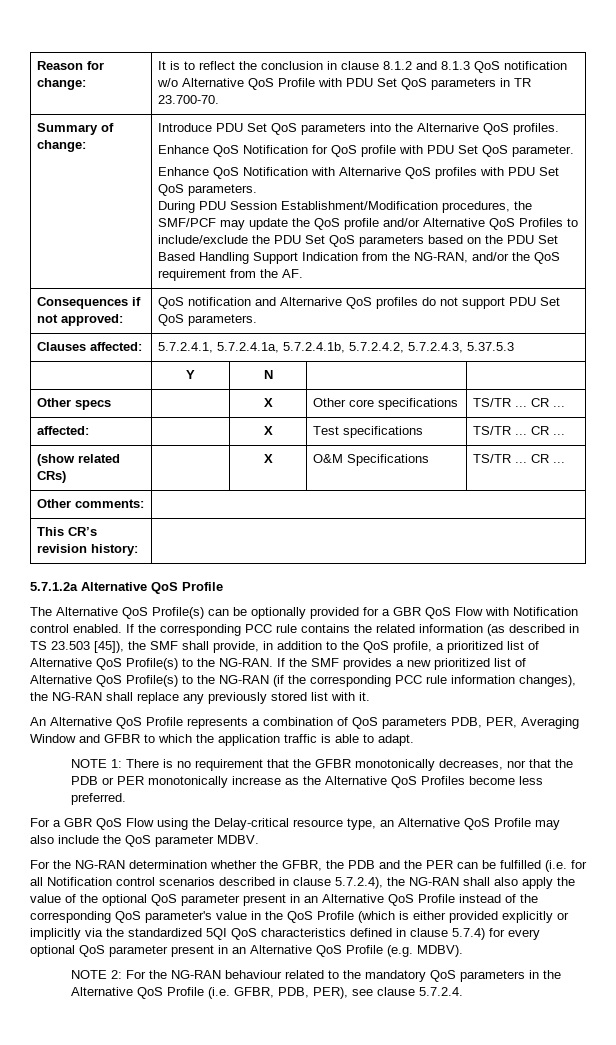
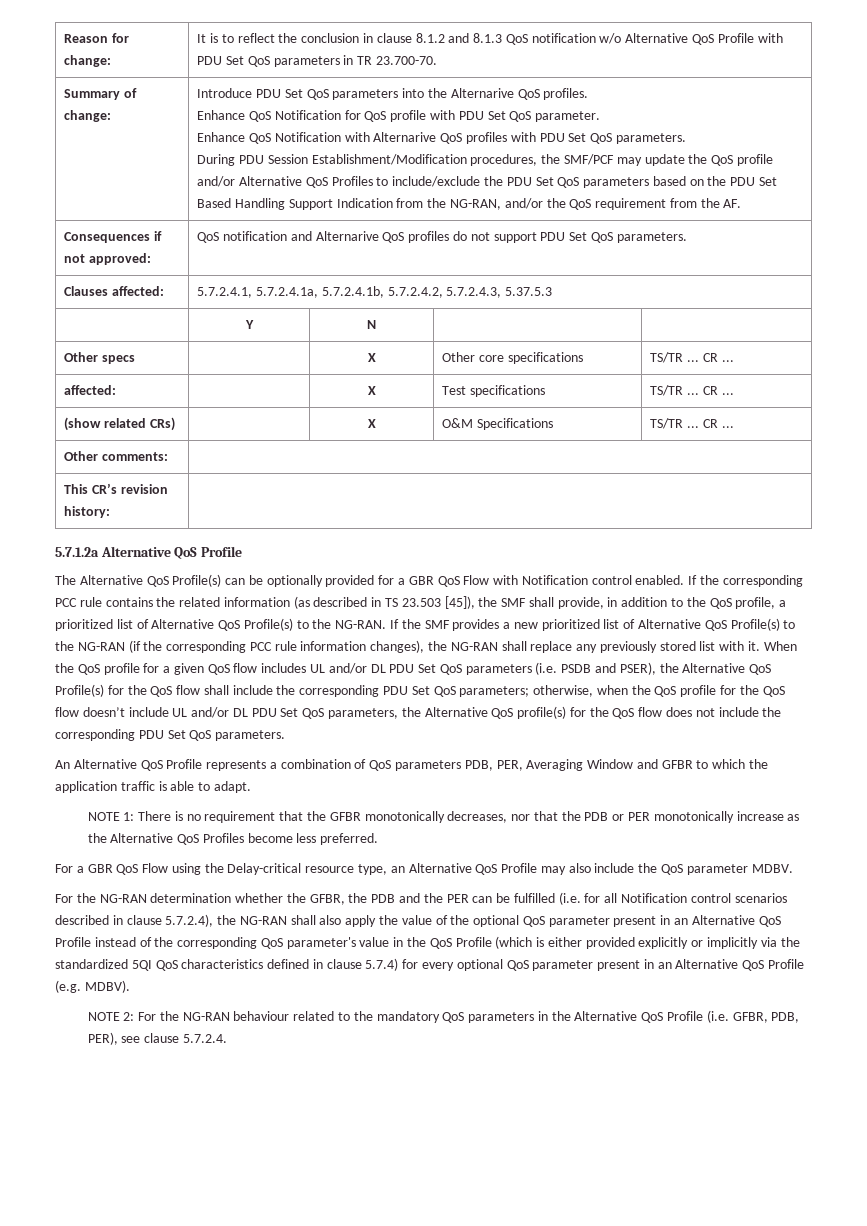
(370, 696) none -> [763,641,797,651] [55,662,772,675] [55,684,785,697] [55,706,782,719] [55,729,286,741] When the QoS profile for a given QoS flow includes UL and/or DL PDU Set QoS parameters (i.e. PSDB and PSER), the Alternative QoS Profile(s) for the QoS flow shall include the corresponding PDU Set QoS parameters; otherwise, when the QoS profile for the QoS flow doesn’t include UL and/or DL PDU Set QoS parameters, the Alternative QoS profile(s) for the QoS flow does not include the corresponding PDU Set QoS parameters.

